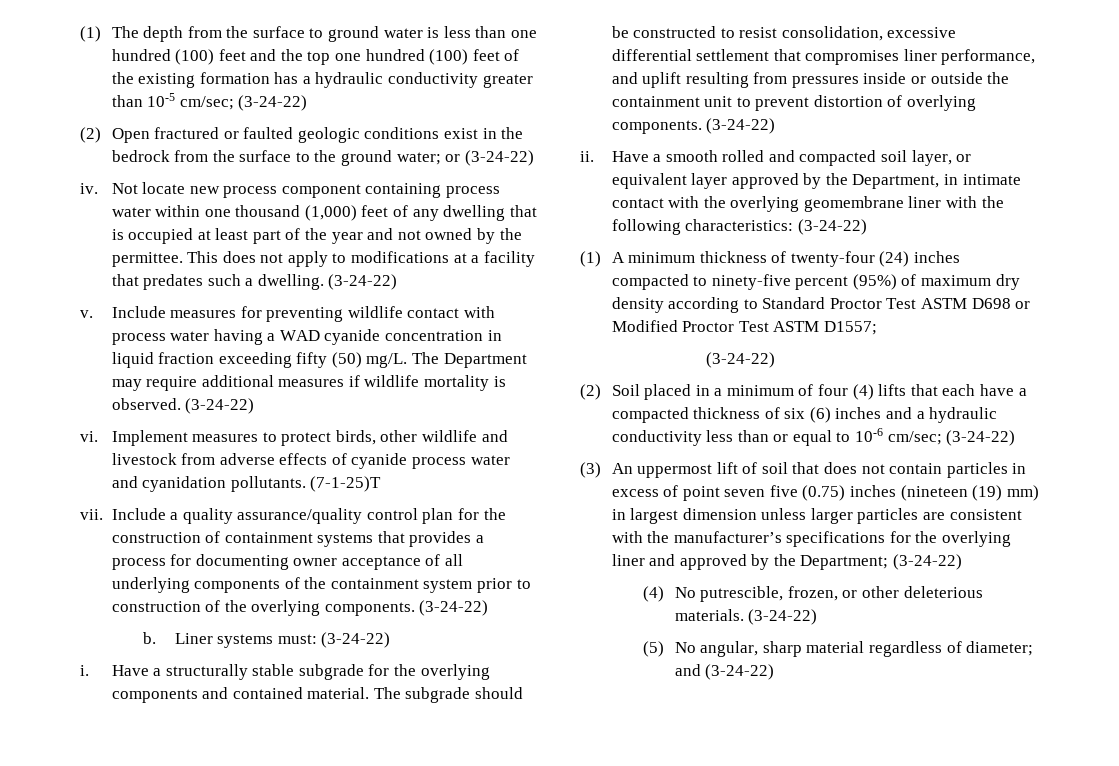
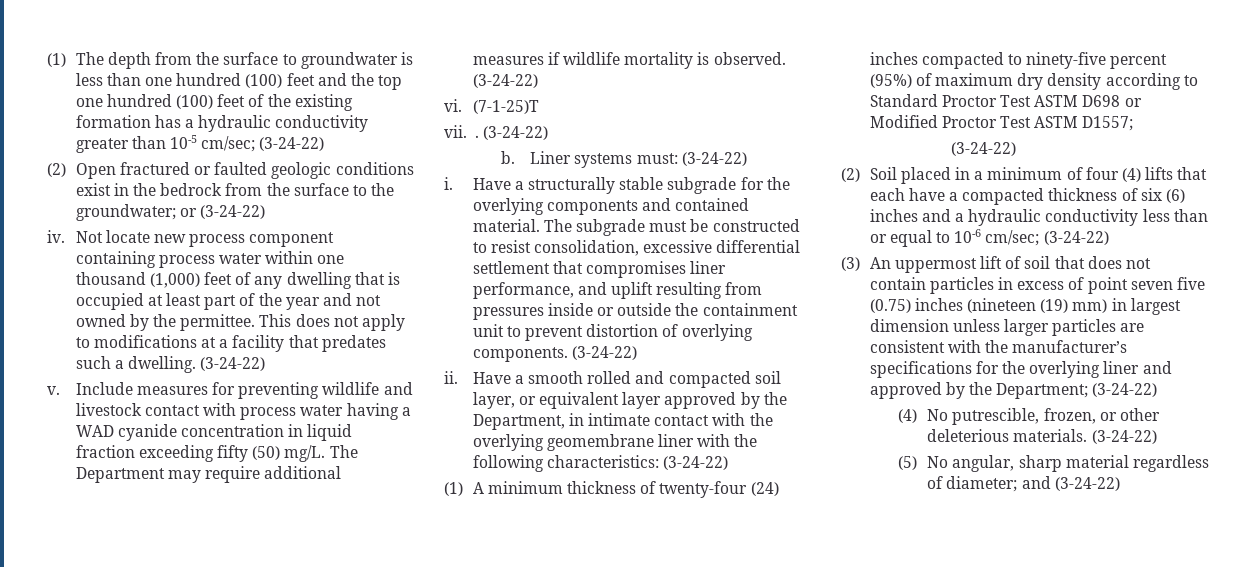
[328,26,423,42] ground water -> [300,52,398,69] groundwater
[341,150,441,166] ground water; -> [75,204,176,221] groundwater;
(403, 312) none -> [383,382,413,395] [75,403,142,416] and livestock
[111,430,508,446] [111,453,510,469] [111,476,382,492] [80,508,506,524] [111,531,485,547] [111,554,464,570] [111,577,531,593] [111,600,415,616] Implement measures to protect birds, other wildlife and livestock from adverse effects of cyanide process water and cyanidation pollutants. (7-1-25)T // vii. Include a quality assurance/quality control plan for the construction of containment systems that provides a process for documenting owner acceptance of all underlying components of the containment system prior to construction of the overlying components. -> [472,100,539,114] [444,125,479,138] (7-1-25)T // vii. .
[475,687,524,699] should -> [649,221,688,232] must

